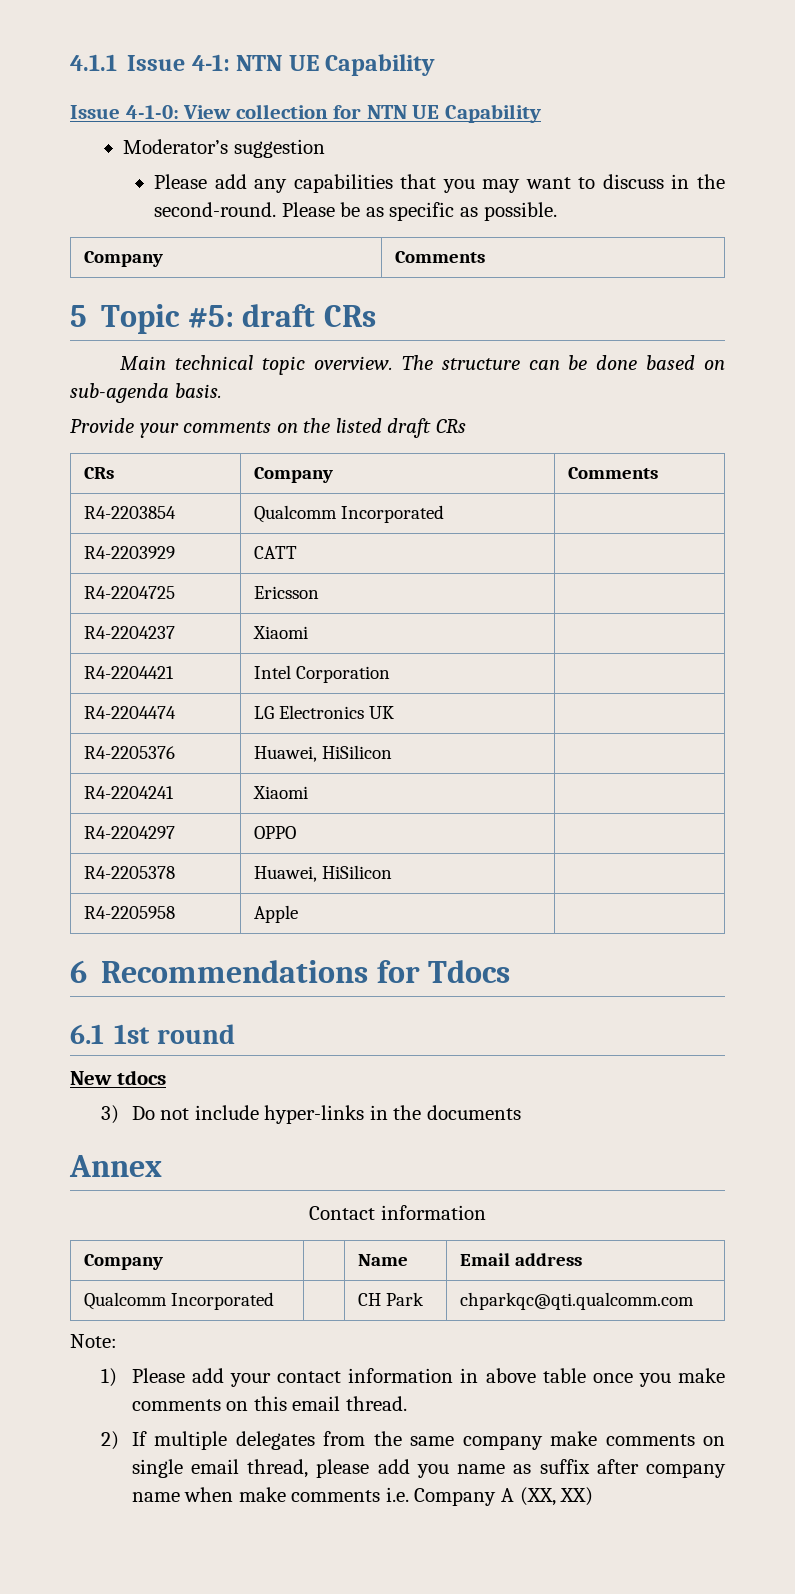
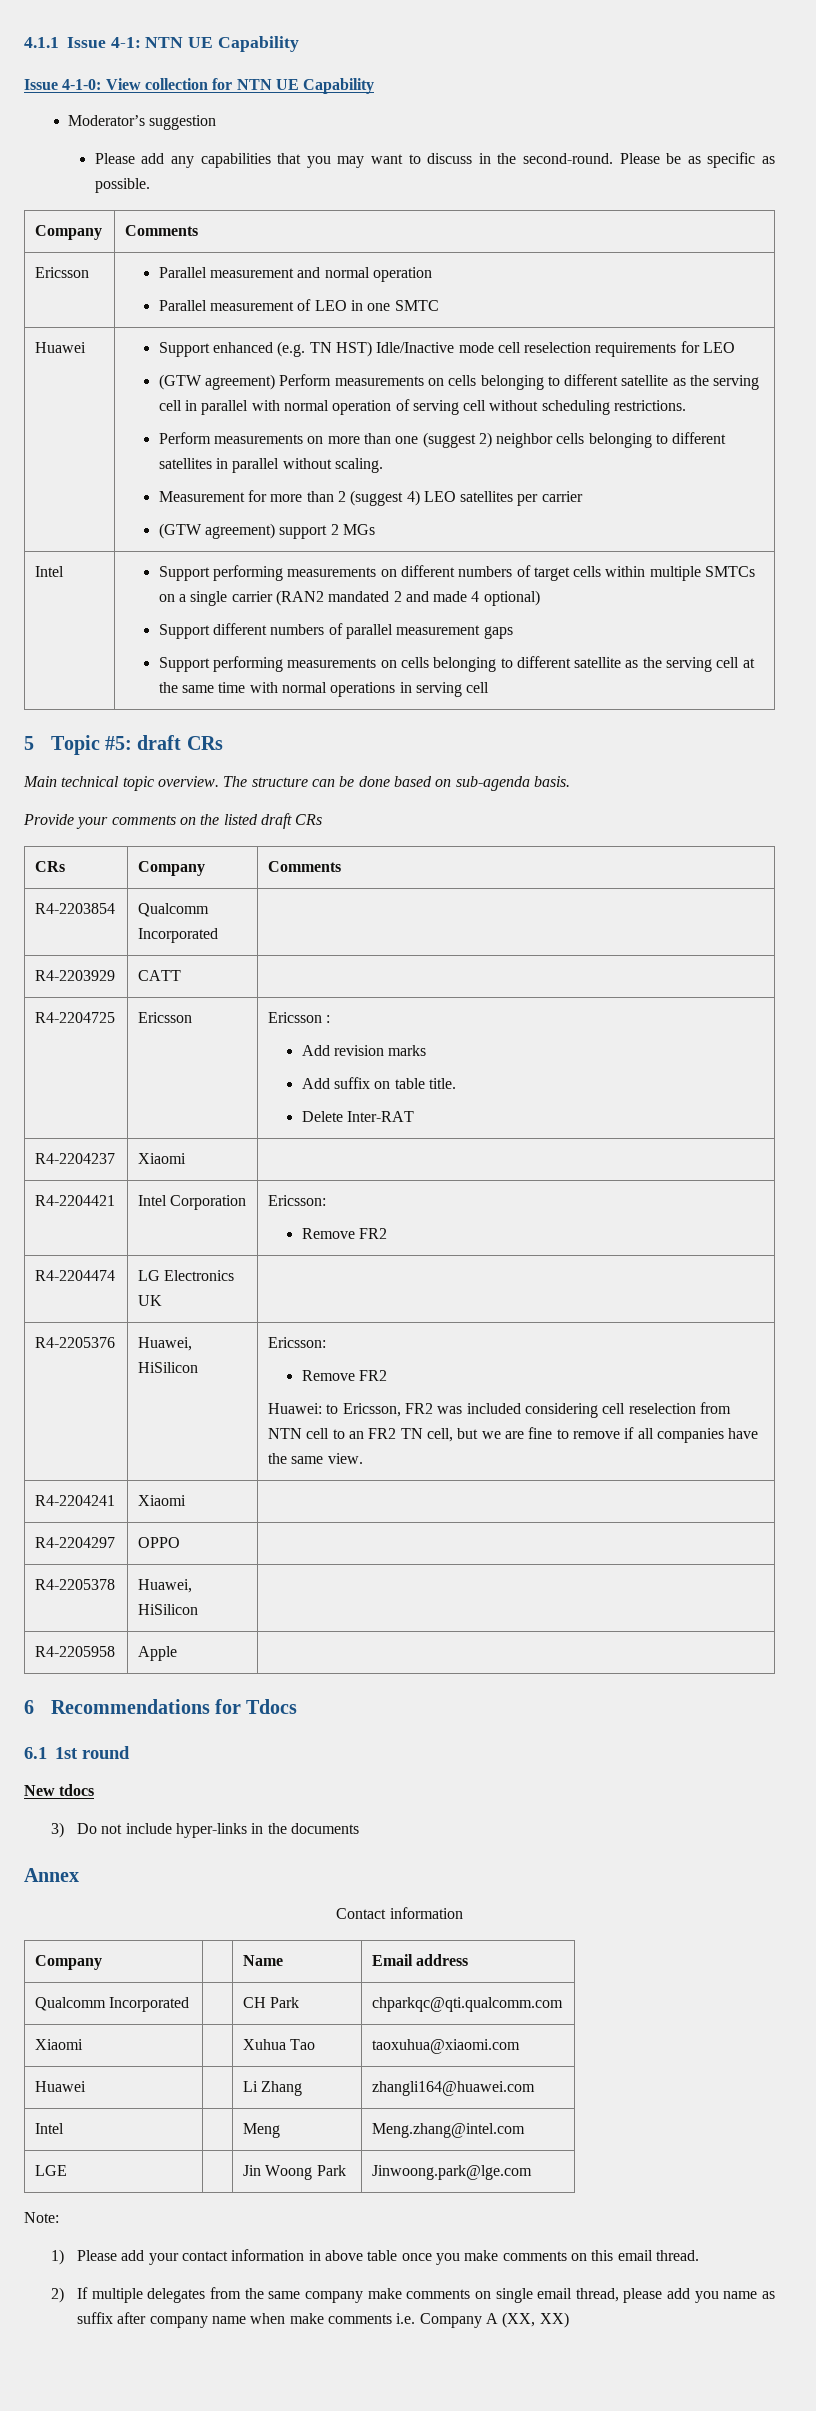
(486, 257) none -> [35,267,90,278] [158,267,432,282] [158,299,439,311] [35,342,87,353] [158,341,736,357] [158,374,760,390] [158,399,687,415] [158,432,727,448] [158,458,383,473] [158,490,583,506] [158,523,375,539] [35,566,65,577] [158,565,756,581] [158,590,540,606] [158,623,513,639] [158,656,755,672] [158,682,490,697] // Ericsson | Parallel measurement and normal operation // Parallel measurement of LEO in one SMTC // Huawei | Support enhanced (e.g. TN HST) Idle/Inactive mode cell reselection requirements for LEO // (GTW agreement) Perform measurements on cells belonging to different satellite as the serving cell in parallel with normal operation of serving cell without scheduling restrictions. // Perform measurements on more than one (suggest 2) neighbor cells belonging to different satellites in parallel without scaling. // Measurement for more than 2 (suggest 4) LEO satellites per carrier // (GTW agreement) support 2 MGs // Intel | Support performing measurements on different numbers of target cells within multiple SMTCs on a single carrier (RAN2 mandated 2 and made 4 optional) // Support different numbers of parallel measurement gaps // Support performing measurements on cells belonging to different satellite as the serving cell at the same time with normal operations in serving cell
(320, 592) none -> [268,1012,331,1023] [301,1045,427,1056] [301,1077,456,1089] [301,1111,414,1122] Ericsson : // Add revision marks // Add suffix on table title. // Delete Inter-RAT
(391, 674) none -> [268,1195,327,1206] [301,1228,387,1239] Ericsson: // Remove FR2
(393, 752) none -> [268,1337,327,1348] [301,1370,387,1381] [268,1402,731,1418] [268,1427,759,1443] [268,1453,363,1464] Ericsson: // Remove FR2 // Huawei: to Ericsson, FR2 was included considering cell reselection from NTN cell to an FR2 TN cell, but we are fine to remove if all companies have the same view.
(695, 1301) none -> [35,2039,84,2050] [243,2039,316,2050] [372,2039,521,2054] [35,2081,87,2092] [243,2081,303,2096] [372,2081,536,2096] [35,2123,65,2134] [243,2123,281,2138] [372,2123,526,2138] [35,2165,68,2176] [243,2165,346,2180] [372,2165,533,2180] // Xiaomi | | Xuhua Tao | taoxuhua@xiaomi.com // Huawei | | Li Zhang | zhangli164@huawei.com // Intel | | Meng | Meng.zhang@intel.com // LGE | | Jin Woong Park | Jinwoong.park@lge.com

